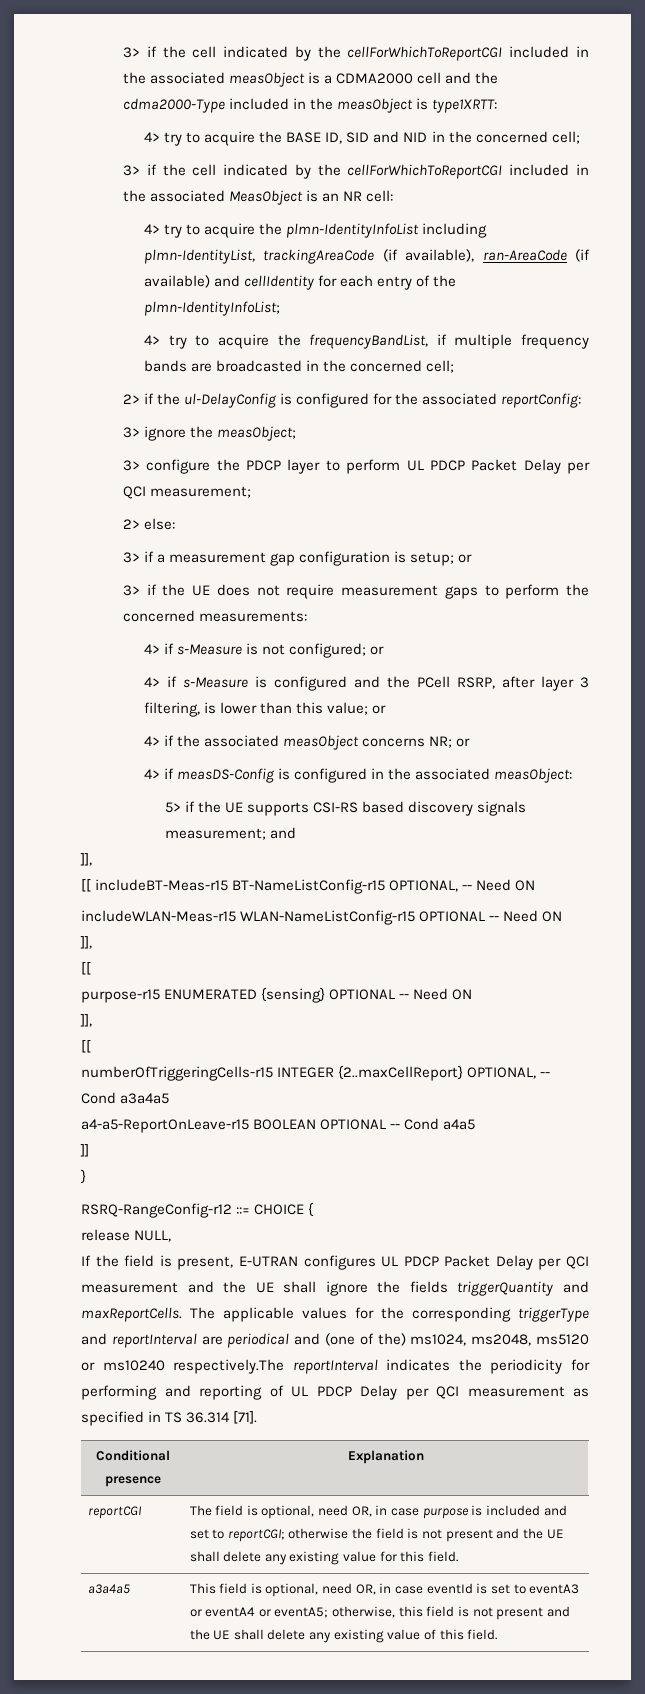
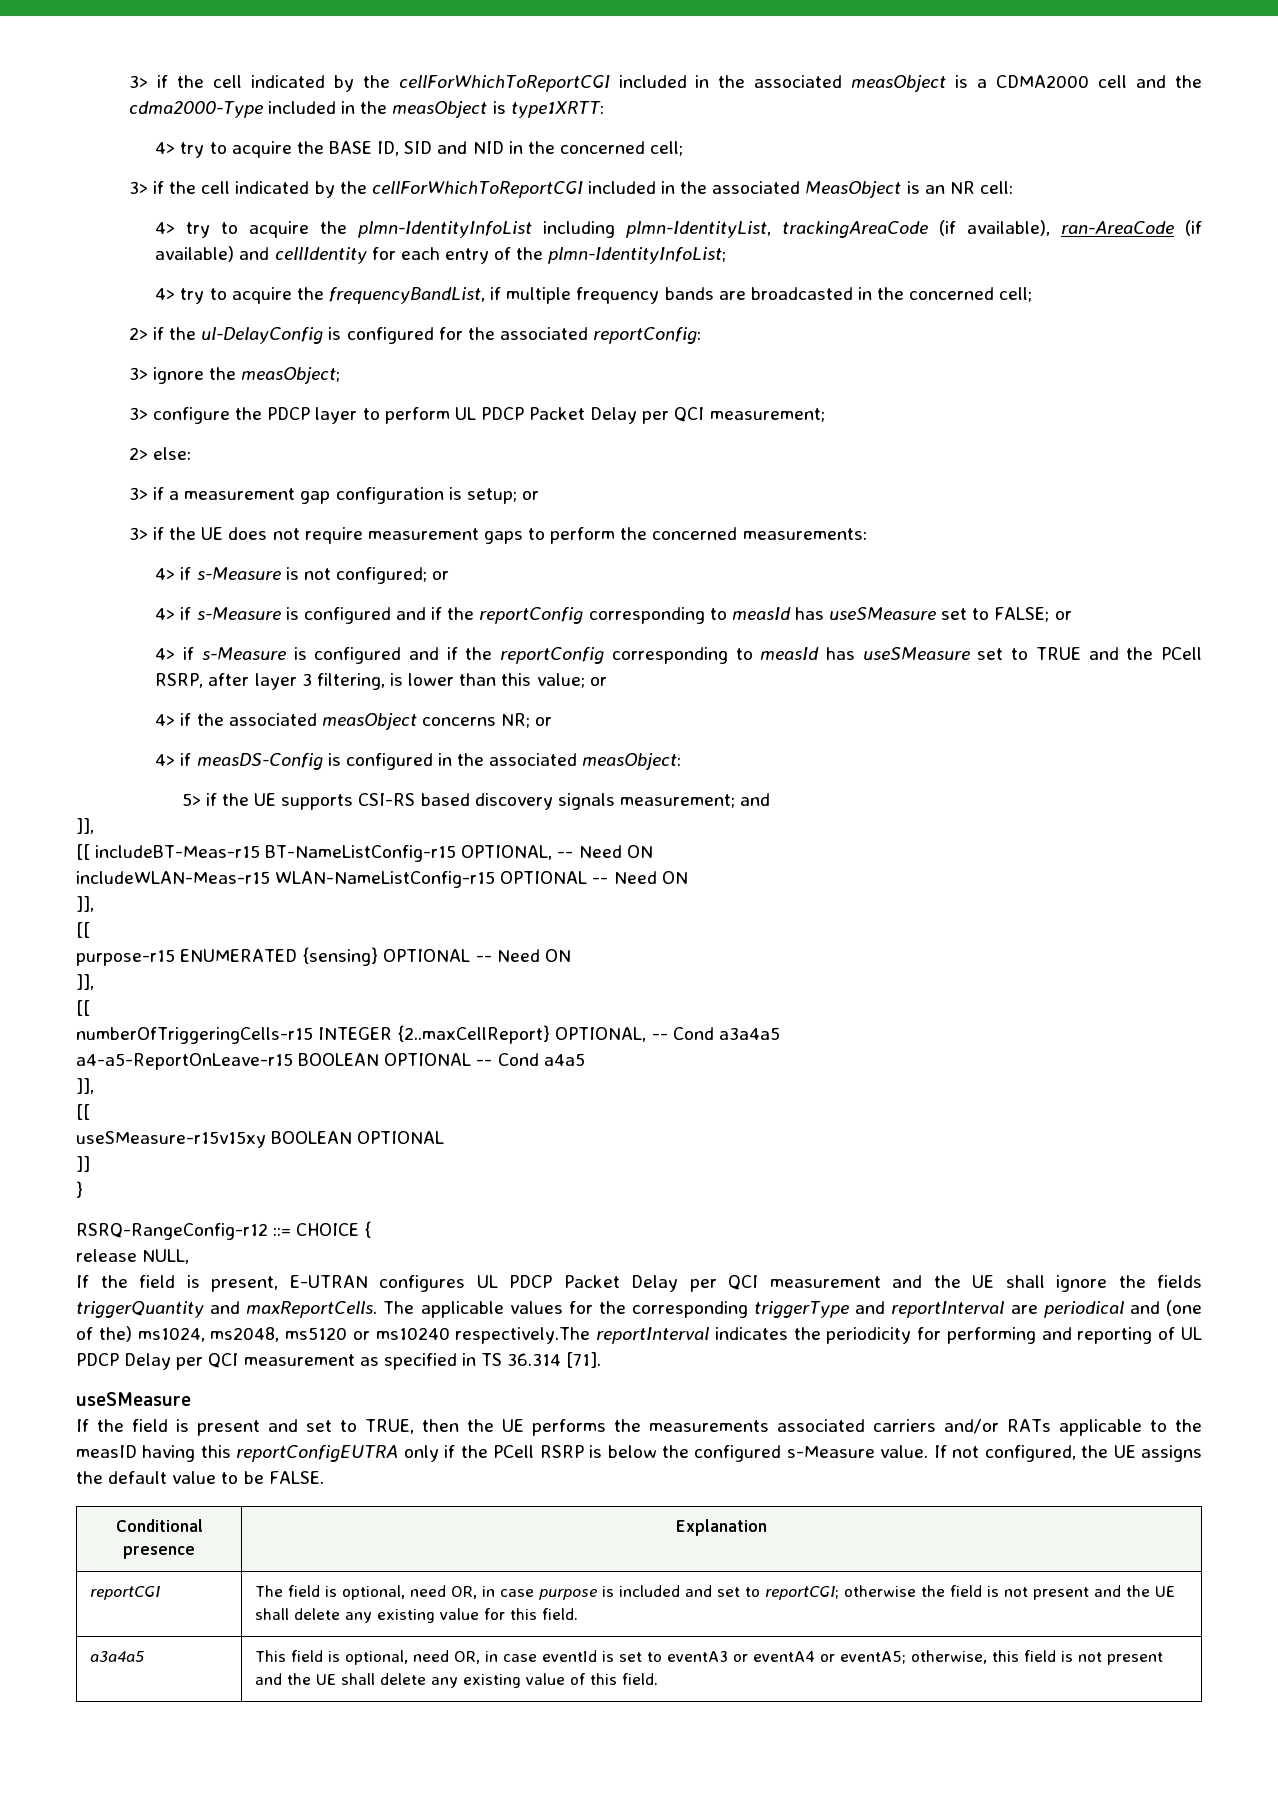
(381, 682) none -> [431,607,1072,624] [155,647,1119,664] if the reportConfig corresponding to measId has useSMeasure set to FALSE; or // 4> if s-Measure is configured and if the reportConfig corresponding to measId has useSMeasure set to TRUE and
(476, 1124) none -> [76,1078,94,1094] [76,1104,90,1120] [76,1131,445,1148] // ]], // [[ // useSMeasure-r15v15xy BOOLEAN OPTIONAL
(258, 1417) none -> [76,1392,191,1406] [76,1419,1202,1436] [76,1445,1203,1462] [76,1471,324,1484] // useSMeasure // If the field is present and set to TRUE, then the UE performs the measurements associated carriers and/or RATs applicable to the measID having this reportConfigEUTRA only if the PCell RSRP is below the configured s-Measure value. If not configured, the UE assigns the default value to be FALSE.

